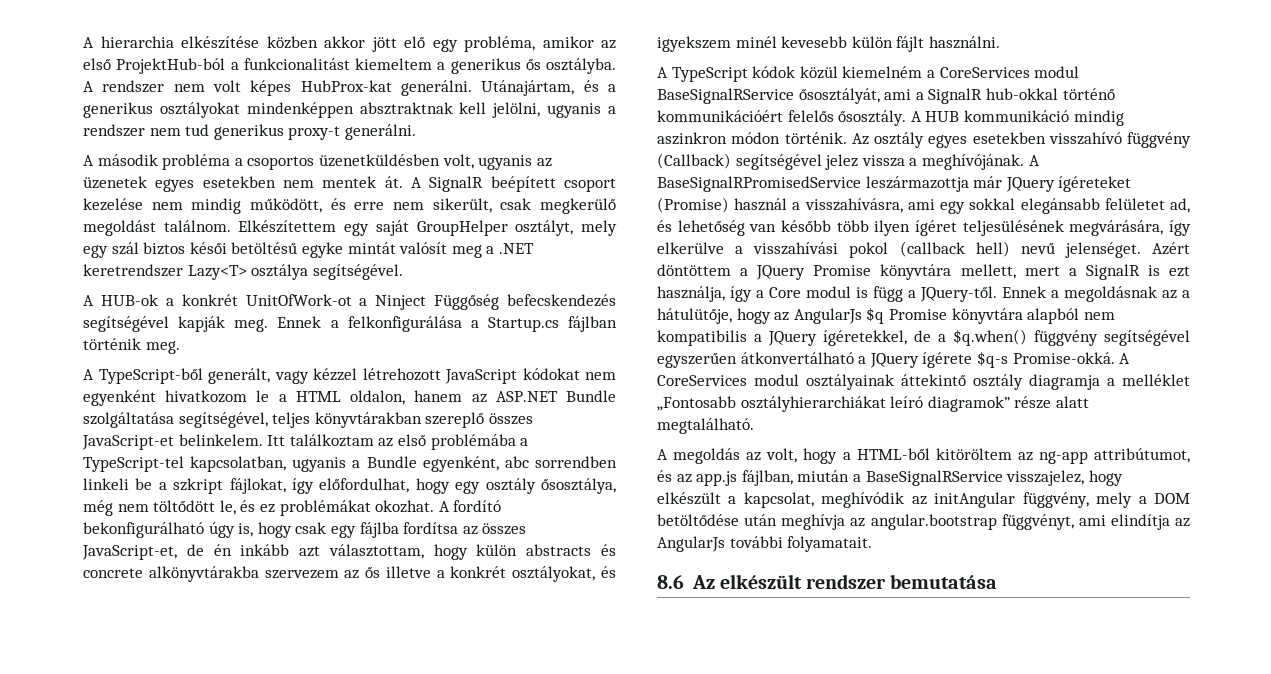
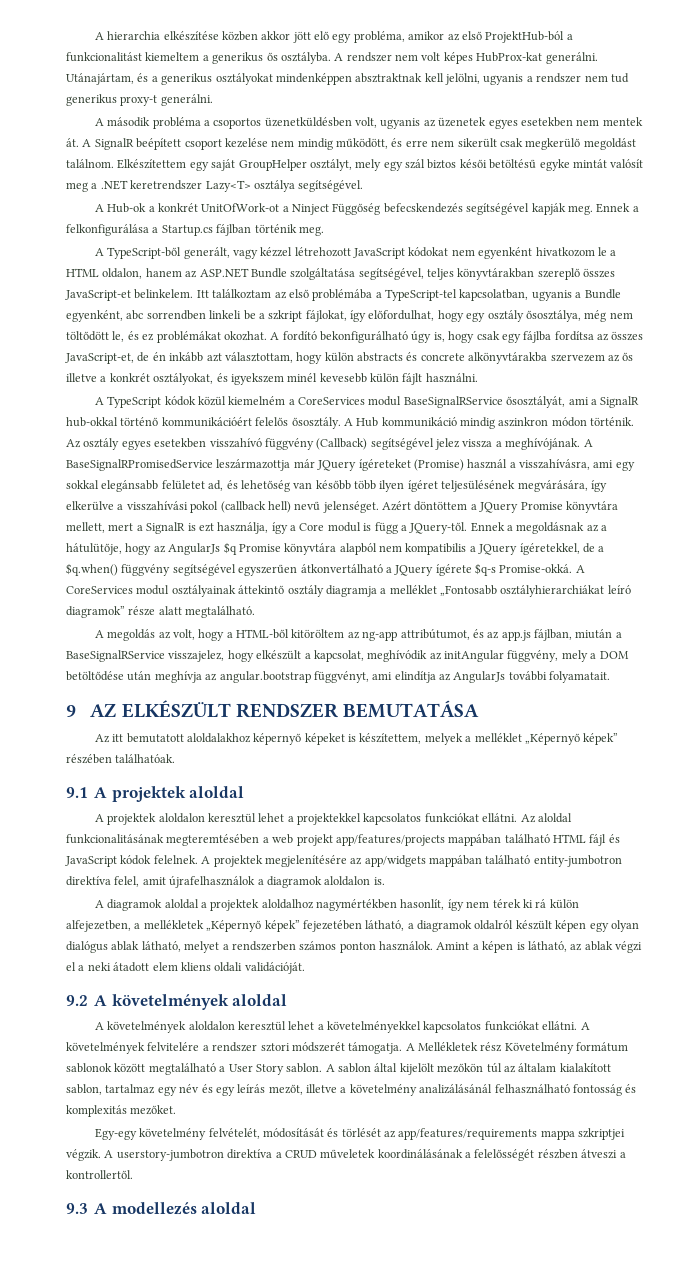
[432,198,492,213] sikerült, -> [457,138,497,148] sikerült
[100,294,158,306] HUB-ok -> [107,203,147,213] Hub-ok
[925,111,960,122] HUB -> [356,417,379,427] Hub
[657,574,998,589] 8.6 Az elkészült rendszer bemutatása -> [66,700,480,718] [94,733,619,745] [66,754,176,764] [66,786,245,802] [94,813,572,825] [66,834,620,846] [65,855,622,867] [66,875,385,888] [94,899,579,911] [66,920,639,932] [66,941,642,953] [66,962,305,974] [66,994,288,1010] [94,1021,590,1033] [66,1042,629,1054] [66,1062,611,1075] [66,1084,637,1096] [66,1105,177,1117] [94,1128,626,1140] [66,1149,626,1161] [66,1170,133,1179] [66,1202,257,1215] 9 AZ ELKÉSZÜLT RENDSZER BEMUTATÁSA // Az itt bemutatott aloldalakhoz képernyő képeket is készítettem, melyek a melléklet „Képernyő képek” részében találhatóak. // 9.1 A projektek aloldal // A projektek aloldalon keresztül lehet a projektekkel kapcsolatos funkciókat ellátni. Az aloldal funkcionalitásának megteremtésében a web projekt app/features/projects mappában található HTML fájl és JavaScript kódok felelnek. A projektek megjelenítésére az app/widgets mappában található entity-jumbotron direktíva felel, amit újrafelhasználok a diagramok aloldalon is. // A diagramok aloldal a projektek aloldalhoz nagymértékben hasonlít, így nem térek ki rá külön alfejezetben, a mellékletek „Képernyő képek” fejezetében látható, a diagramok oldalról készült képen egy olyan dialógus ablak látható, melyet a rendszerben számos ponton használok. Amint a képen is látható, az ablak végzi el a neki átadott elem kliens oldali validációját. // 9.2 A követelmények aloldal // A követelmények aloldalon keresztül lehet a követelményekkel kapcsolatos funkciókat ellátni. A követelmények felvitelére a rendszer sztori módszerét támogatja. A Mellékletek rész Követelmény formátum sablonok között megtalálható a User Story sablon. A sablon által kijelölt mezőkön túl az általam kialakított sablon, tartalmaz egy név és egy leírás mezőt, illetve a követelmény analizálásánál felhasználható fontosság és komplexitás mezőket. // Egy-egy követelmény felvételét, módosítását és törlését az app/features/requirements mappa szkriptjei végzik. A userstory-jumbotron direktíva a CRUD műveletek koordinálásának a felelősségét részben átveszi a kontrollertől. // 9.3 A modellezés aloldal

